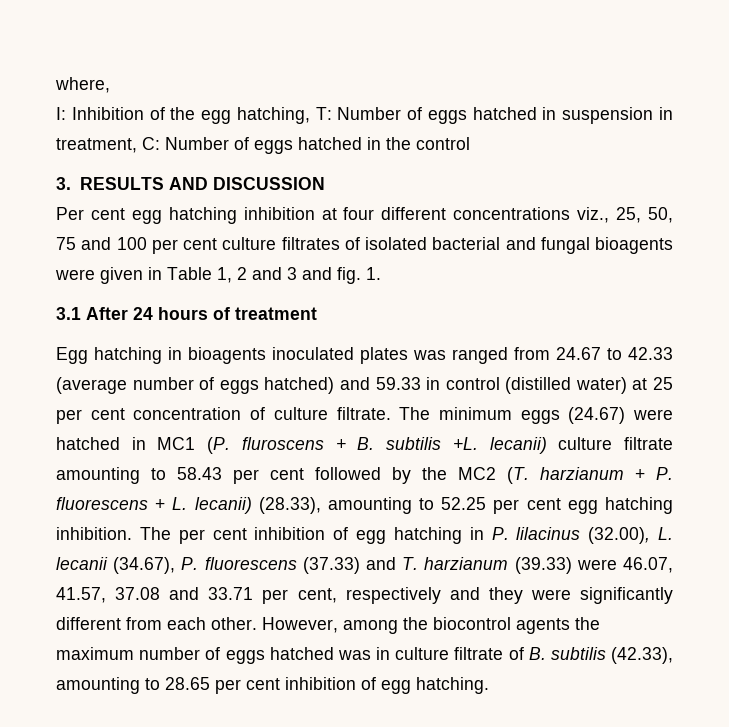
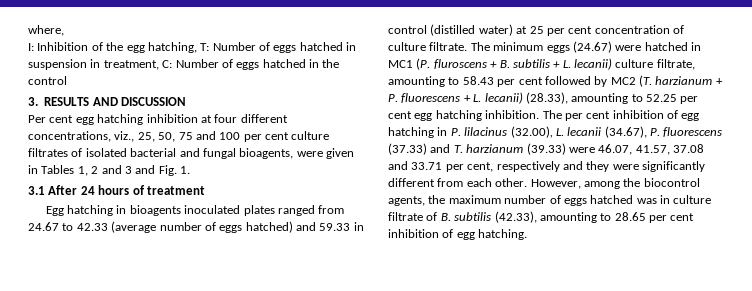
[453,207,571,220] concentrations -> [28,131,111,142] concentrations,
[595,237,673,254] bioagents -> [239,148,294,159] bioagents,
[167,267,212,280] Table -> [41,165,75,174] Tables
[337,267,361,284] fig. -> [158,165,177,176] Fig.
[413,350,446,360] was -> (275, 210) none
[452,437,478,450] +L. -> [553,60,571,68] + L.
[624,437,674,450] filtrate -> [656,59,695,70] filtrate,
[422,467,447,480] the -> (608, 81) none
[516,618,570,634] agents -> [388,196,425,206] agents,

